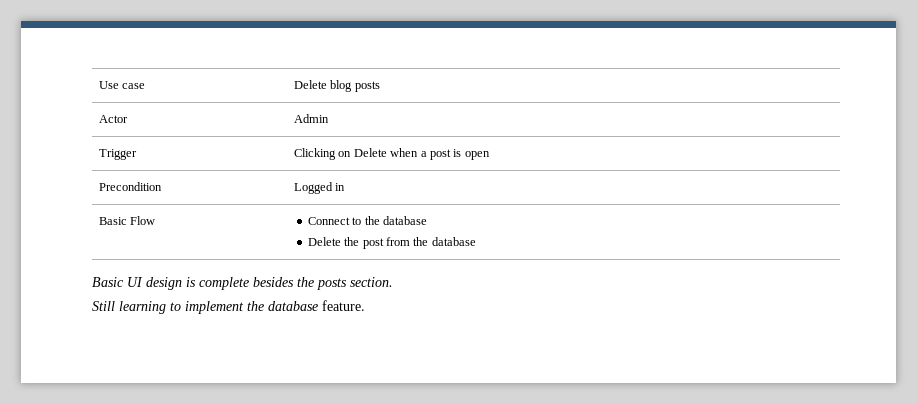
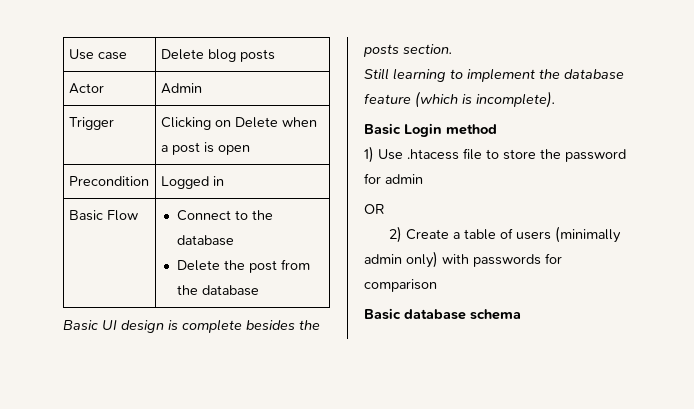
[322,300,365,311] feature. -> [364,91,555,108] [364,123,497,137] [364,146,626,163] [364,173,423,184] [364,204,385,214] [389,226,622,243] [364,251,562,268] [364,279,437,292] [364,308,521,320] feature (which is incomplete). // Basic Login method // 1) Use .htacess file to store the password for admin // OR // 2) Create a table of users (minimally admin only) with passwords for comparison // Basic database schema

